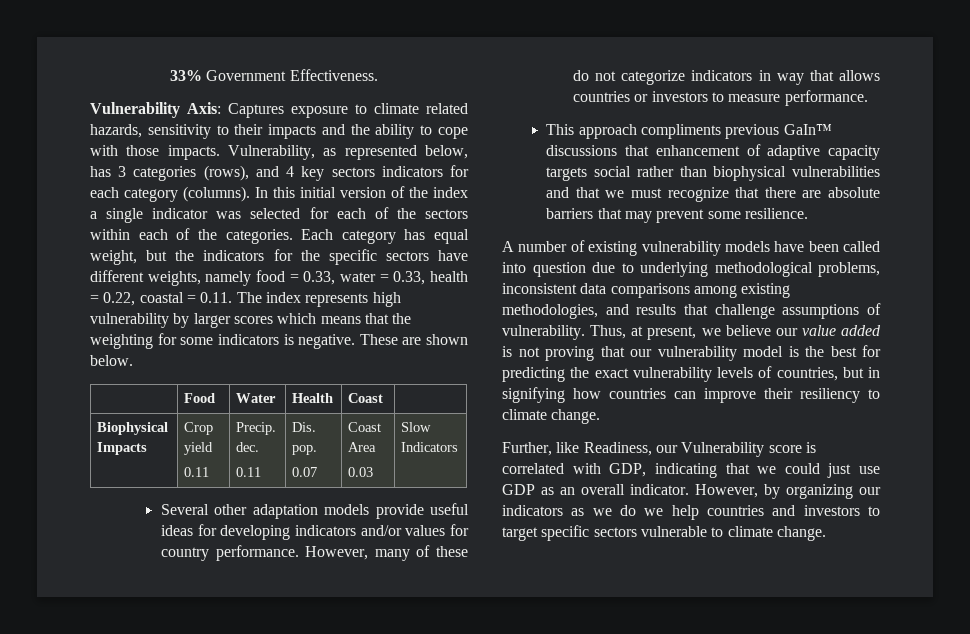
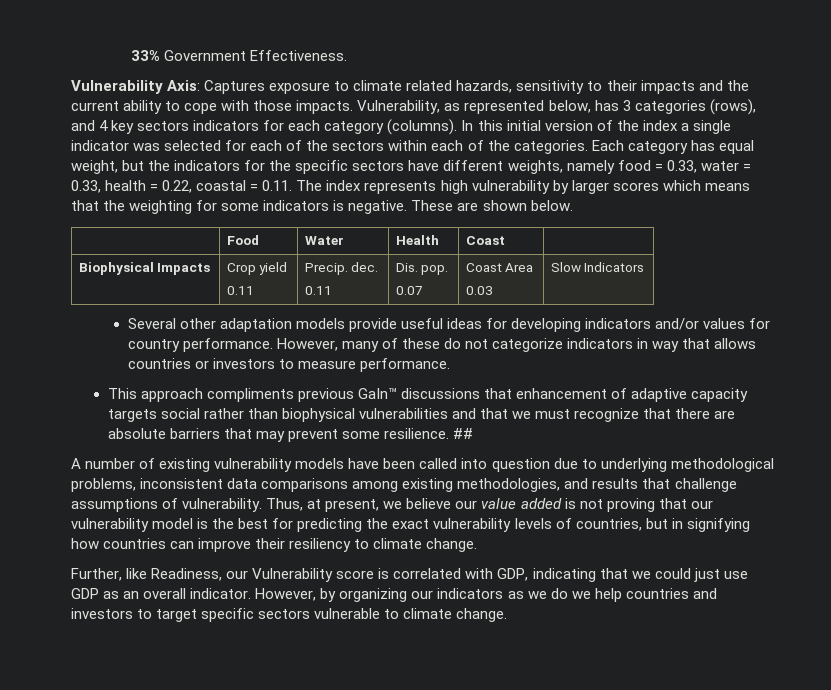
(370, 129) none -> [71,101,119,111] current
(808, 213) none -> [452,428,473,439] ##

